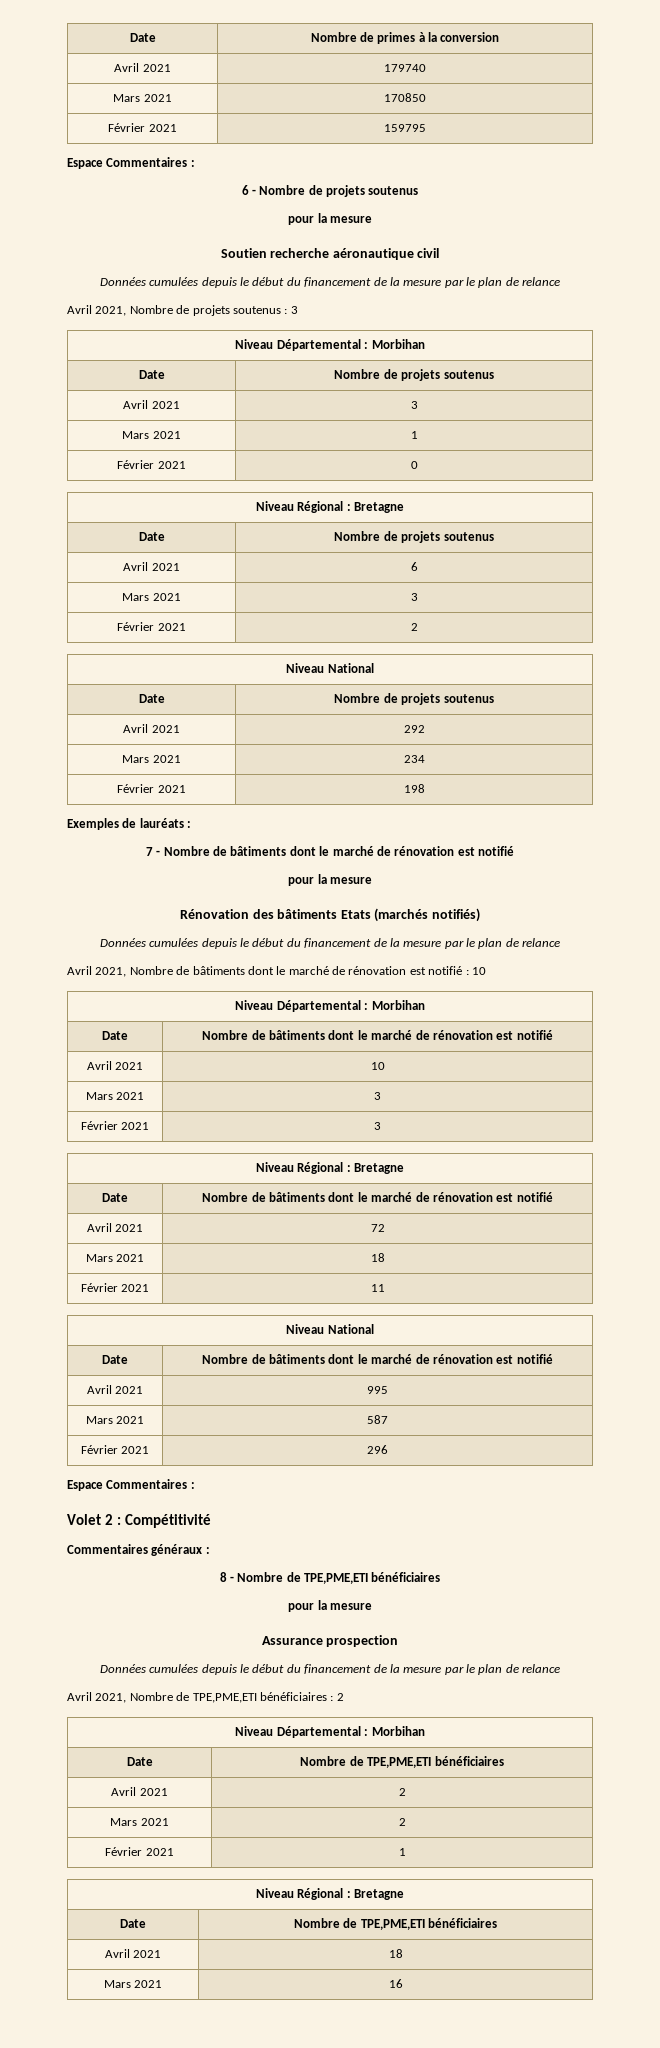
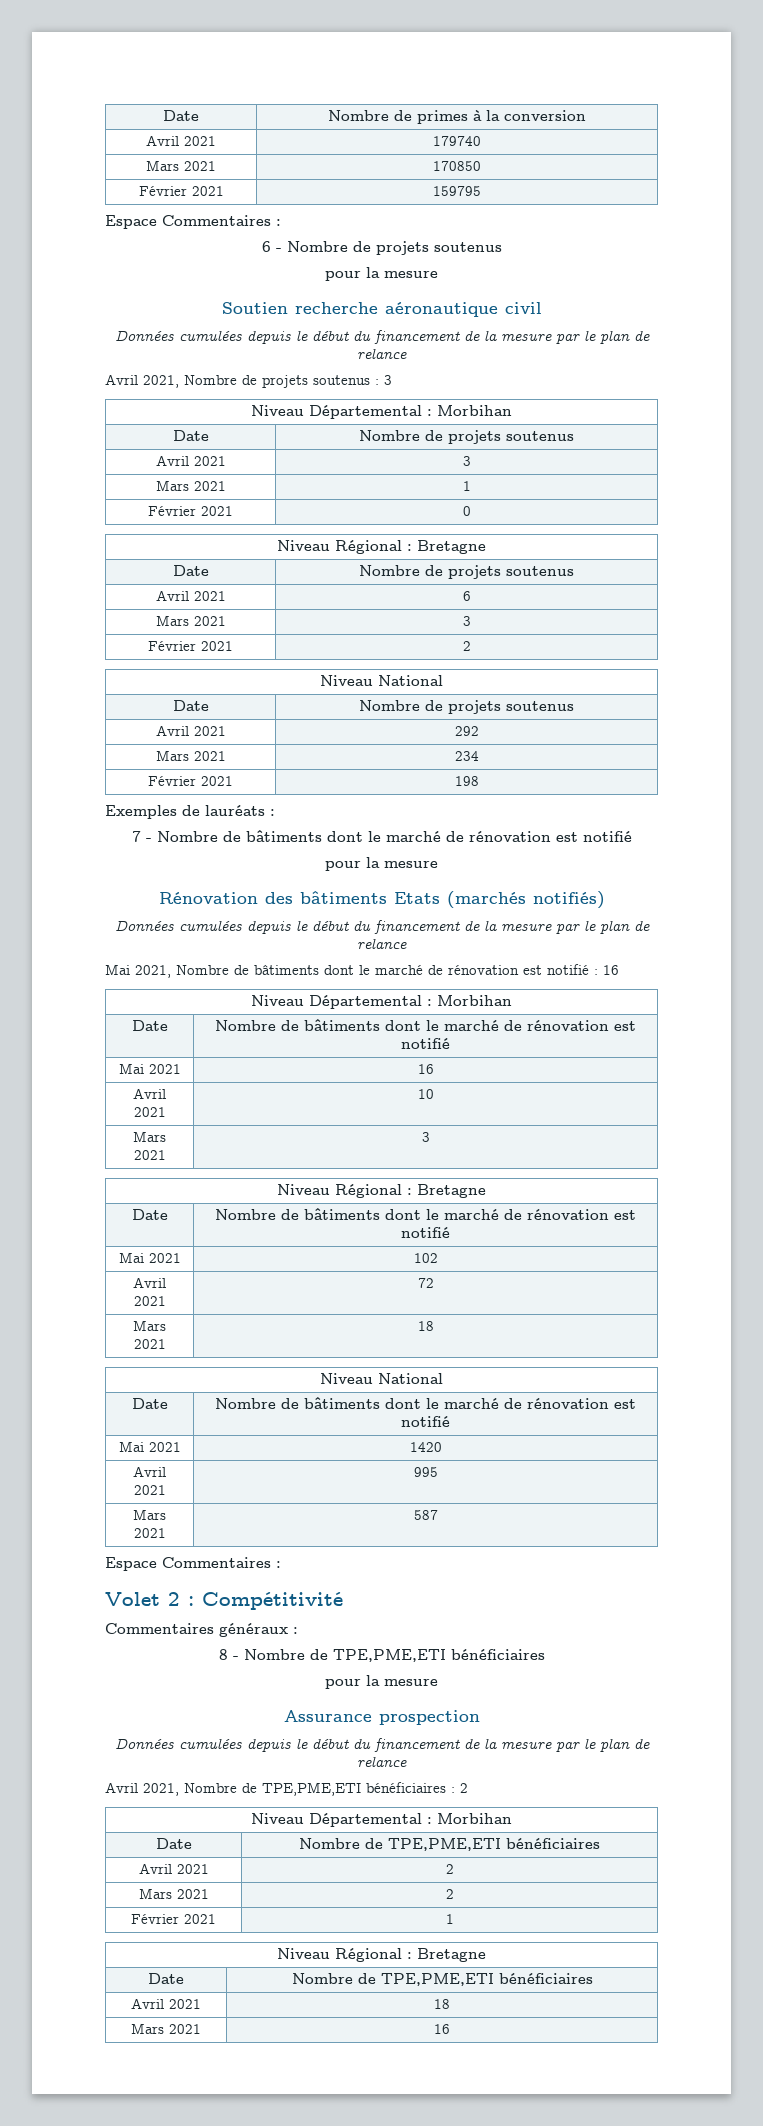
[67,966,92,975] Avril -> [105,964,130,975] Mai
[471,967,486,975] 10 -> [603,965,619,975] 16
(553, 1035) none -> [118,1063,181,1074] [417,1064,434,1074] // Mai 2021 | 16
[80,1121,150,1130] [374,1122,381,1130] // Février 2021 | 3 -> (430, 1137) none
(553, 1197) none -> [118,1252,181,1263] [413,1253,438,1263] // Mai 2021 | 102
[80,1283,150,1292] [370,1284,385,1292] // Février 2021 | 11 -> (434, 1326) none
(553, 1359) none -> [118,1441,181,1452] [409,1442,442,1452] // Mai 2021 | 1420
[80,1445,150,1454] [367,1445,388,1454] // Février 2021 | 296 -> (438, 1515) none

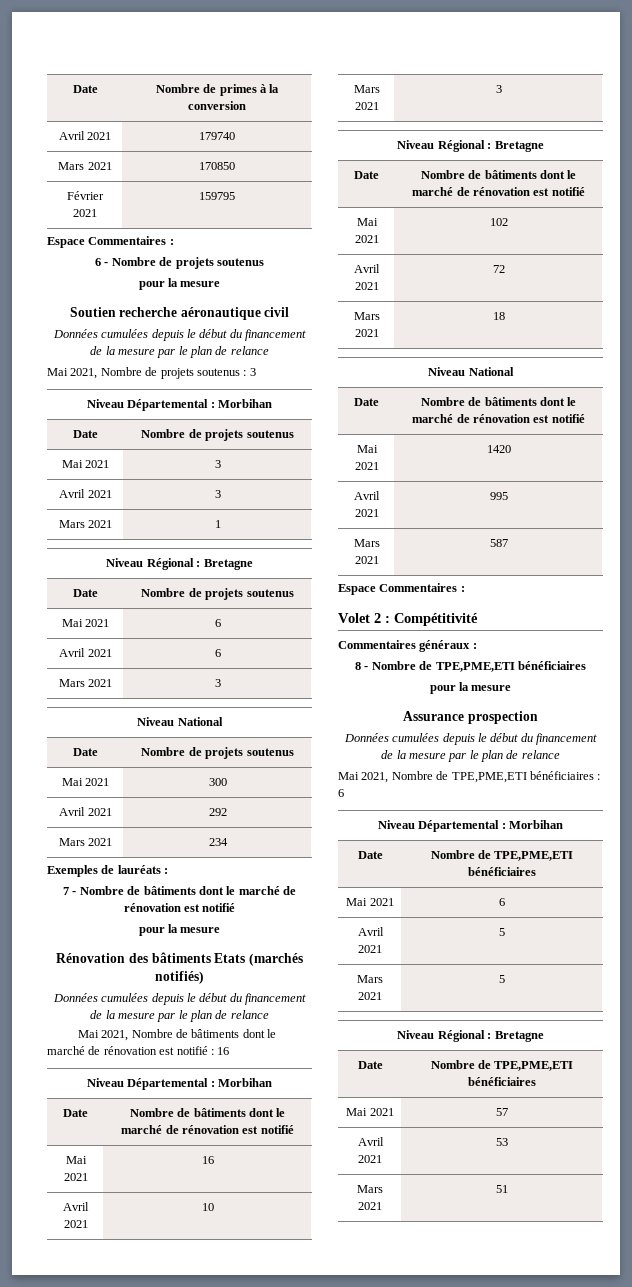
[105,374,138,385] Avril -> [47,368,68,376] Mai
(574, 436) none -> [61,460,110,468] [214,460,221,468] // Mai 2021 | 3
[148,506,233,516] [462,506,471,516] // Février 2021 | 0 -> (221, 524) none
(574, 571) none -> [61,619,110,627] [214,619,221,627] // Mai 2021 | 6
[148,641,233,651] [462,641,471,651] // Février 2021 | 2 -> (221, 683) none
(574, 706) none -> [61,778,110,786] [208,778,227,786] // Mai 2021 | 300
[148,776,233,786] [454,776,479,786] // Février 2021 | 198 -> (228, 842) none
[105,1782,138,1793] Avril -> [338,772,359,780] Mai
[460,1783,468,1793] 2 -> [338,789,344,797] 6
[138,1863,209,1874] [445,1864,454,1874] [138,1888,209,1899] [445,1889,454,1899] [131,1914,216,1924] [445,1914,454,1924] // Avril 2021 | 2 // Mars 2021 | 2 // Février 2021 | 1 -> [346,898,394,906] [499,898,505,906] [357,927,384,936] [358,945,382,953] [499,928,505,936] [357,975,383,983] [358,992,382,1000] [499,975,505,983] // Mai 2021 | 6 // Avril 2021 | 5 // Mars 2021 | 5
[131,1998,201,2009] [434,1999,450,2009] [131,2023,201,2034] [434,2024,450,2034] // Avril 2021 | 18 // Mars 2021 | 16 -> [346,1108,394,1116] [496,1108,508,1116] [357,1137,384,1146] [358,1155,382,1163] [496,1138,508,1146] [357,1185,383,1193] [358,1202,382,1210] [496,1185,508,1193] // Mai 2021 | 57 // Avril 2021 | 53 // Mars 2021 | 51

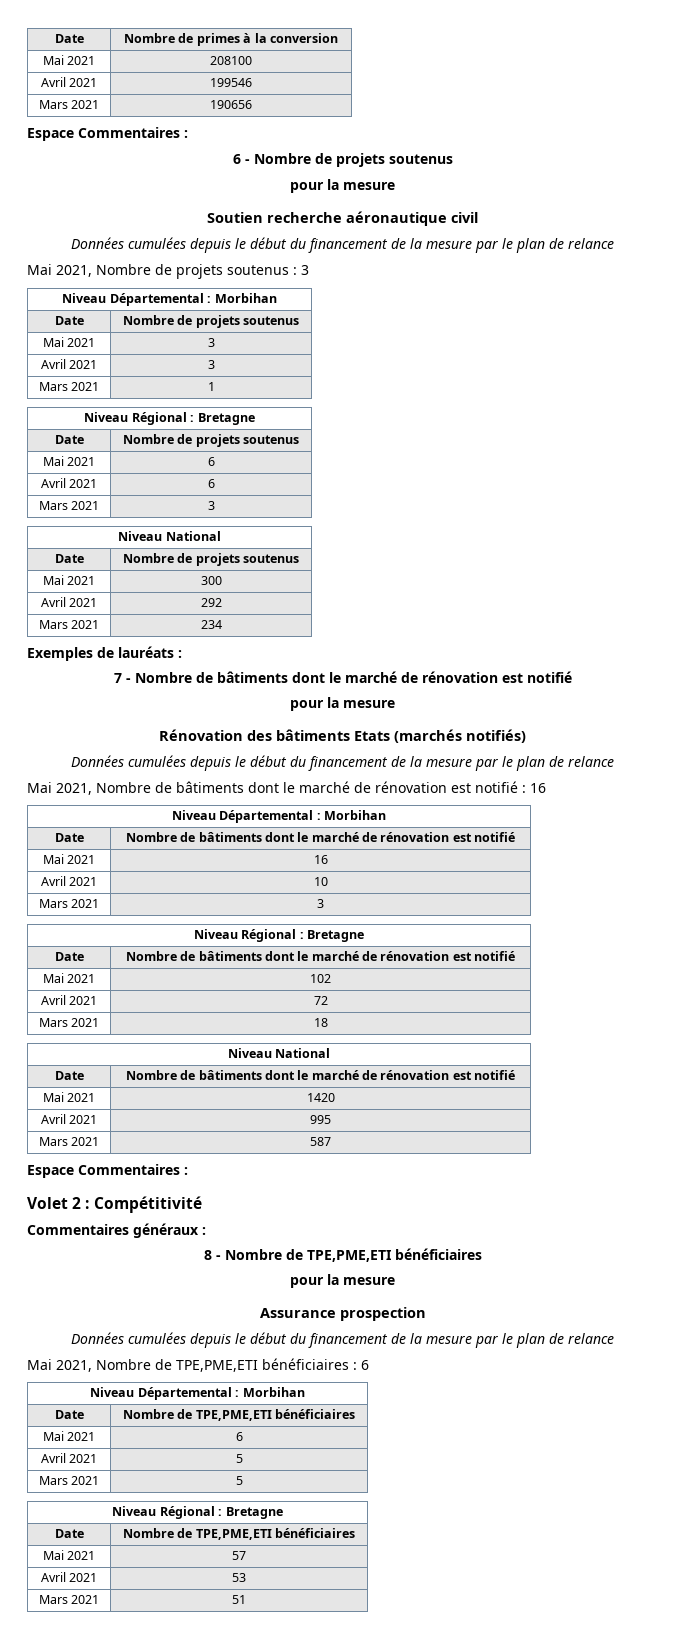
[58,131,112,140] [198,132,235,140] [58,162,112,170] [198,162,235,170] [67,191,104,200] [73,209,97,217] [198,192,235,200] // Avril 2021 | 179740 // Mars 2021 | 170850 // Février 2021 | 159795 -> [42,55,96,65] [210,56,253,65] [40,77,98,87] [210,78,253,87] [38,100,100,109] [210,100,253,109] // Mai 2021 | 208100 // Avril 2021 | 199546 // Mars 2021 | 190656

